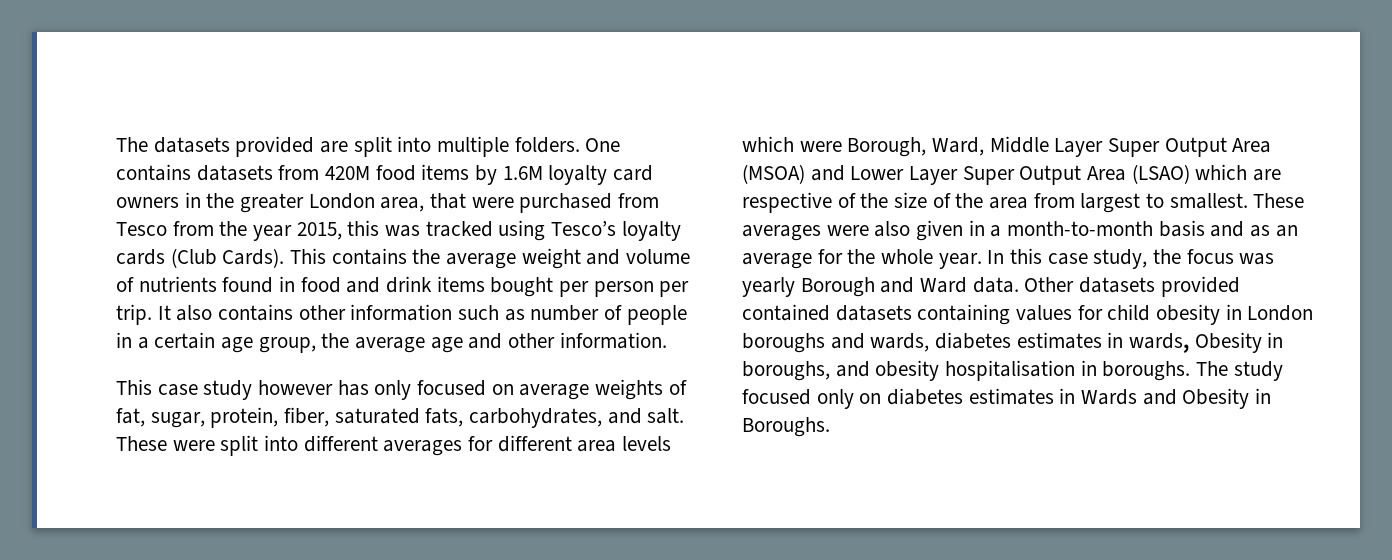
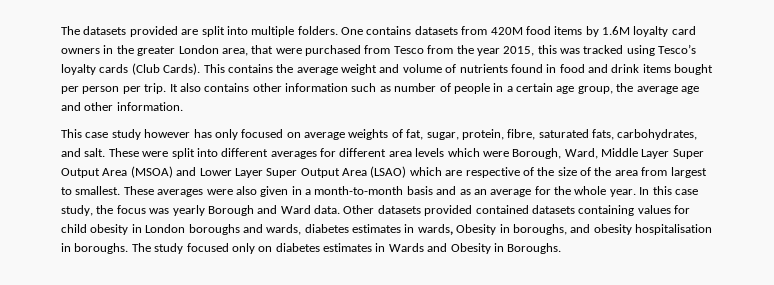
[284,407,330,427] fiber, -> [507,129,536,140] fibre,

